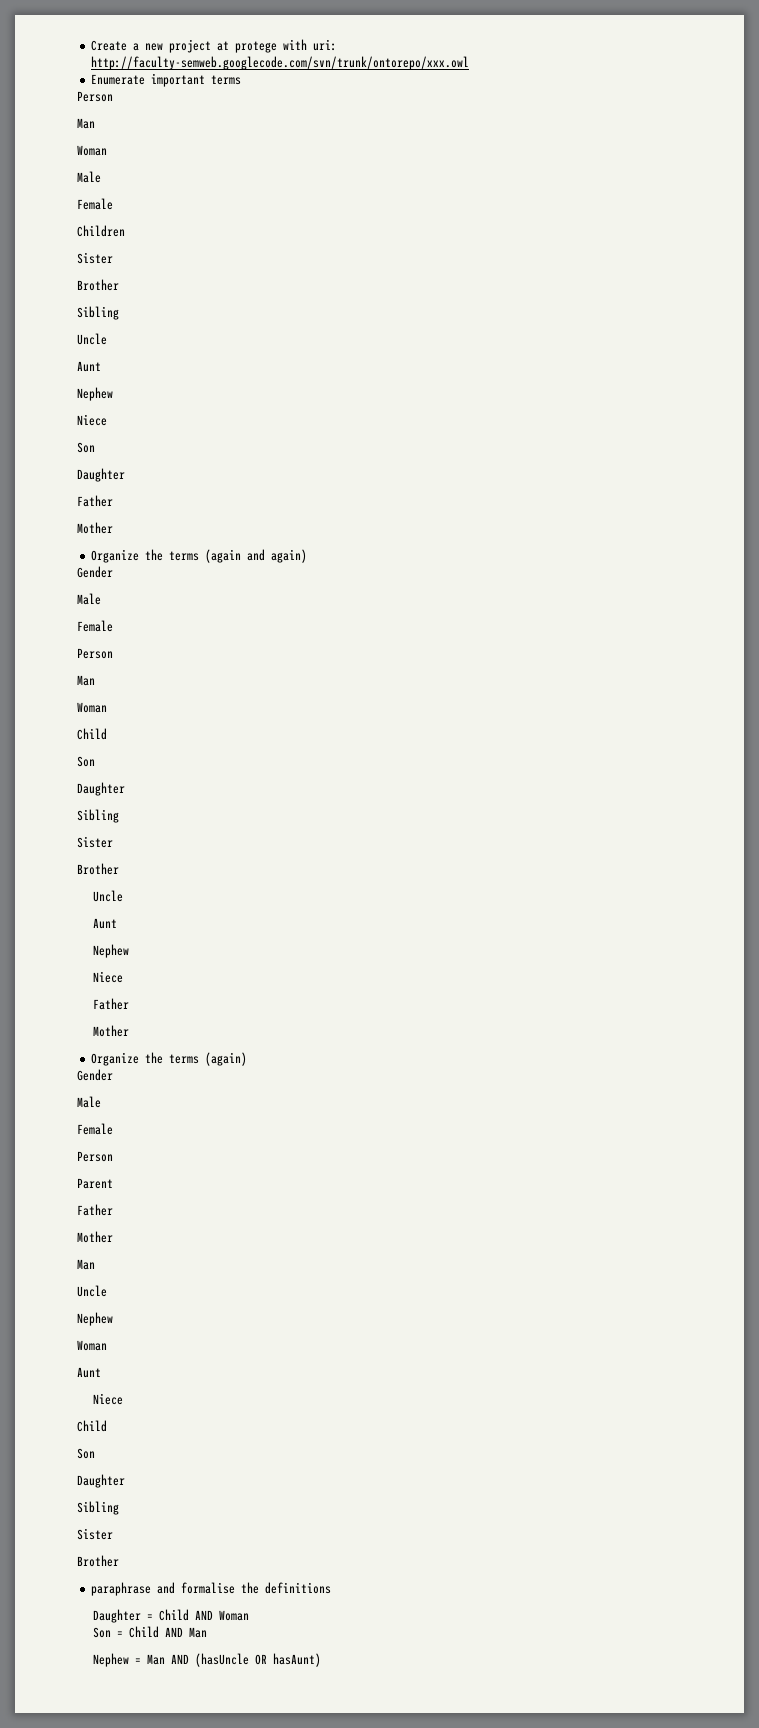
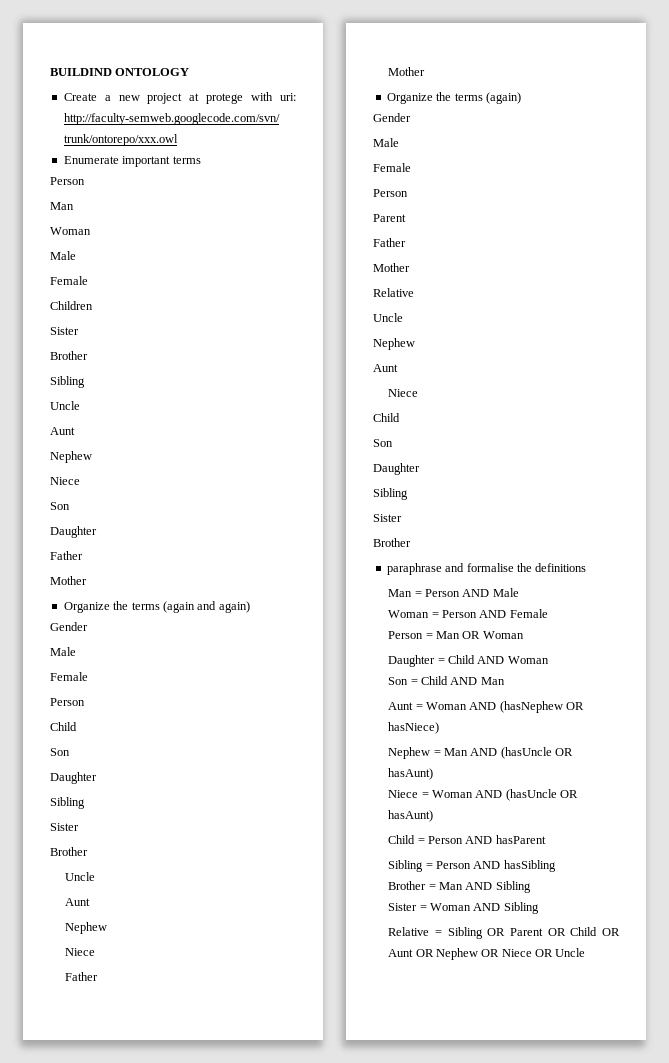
(91, 45) none -> [50,68,190,76] BUILDIND ONTOLOGY //
[77,675,95,686] [77,702,107,713] // Man // Woman -> (85, 702) none
[77,1259,95,1270] Man -> [373,288,414,297] Relative
[77,1340,107,1351] // Woman -> (415, 344) none
(332, 1588) none -> [388,588,519,597] [388,609,548,618] [388,631,524,639] // Man = Person AND Male // Woman = Person AND Female // Person = Man OR Woman
(207, 1632) none -> [388,701,585,713] [388,722,440,734] // Aunt = Woman AND (hasNephew OR hasNiece)
(321, 1660) none -> [388,789,579,801] [388,810,434,822] [388,835,546,844] [388,860,556,872] [388,881,531,893] [388,902,539,914] [388,927,620,939] [388,948,586,960] // Niece = Woman AND (hasUncle OR hasAunt) // Child = Person AND hasParent // Sibling = Person AND hasSibling // Brother = Man AND Sibling // Sister = Woman AND Sibling // Relative = Sibling OR Parent OR Child OR Aunt OR Nephew OR Niece OR Uncle

